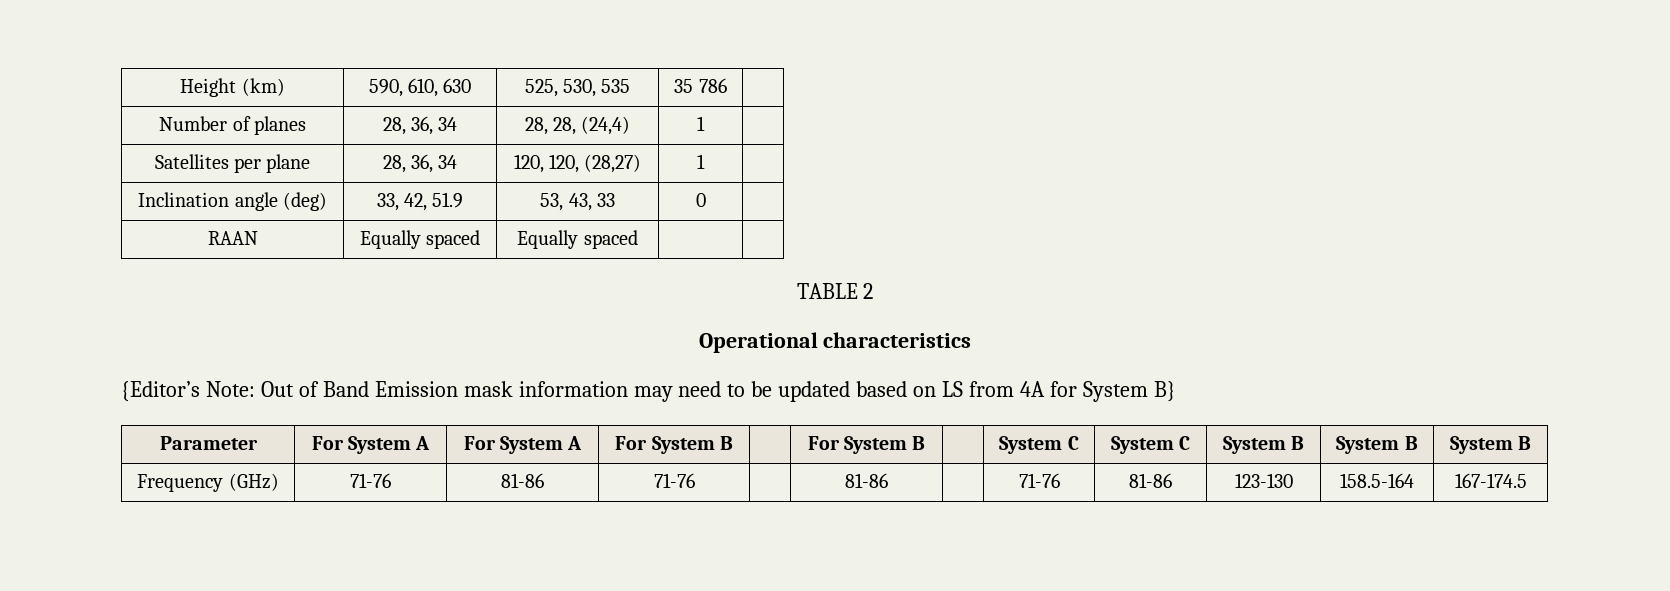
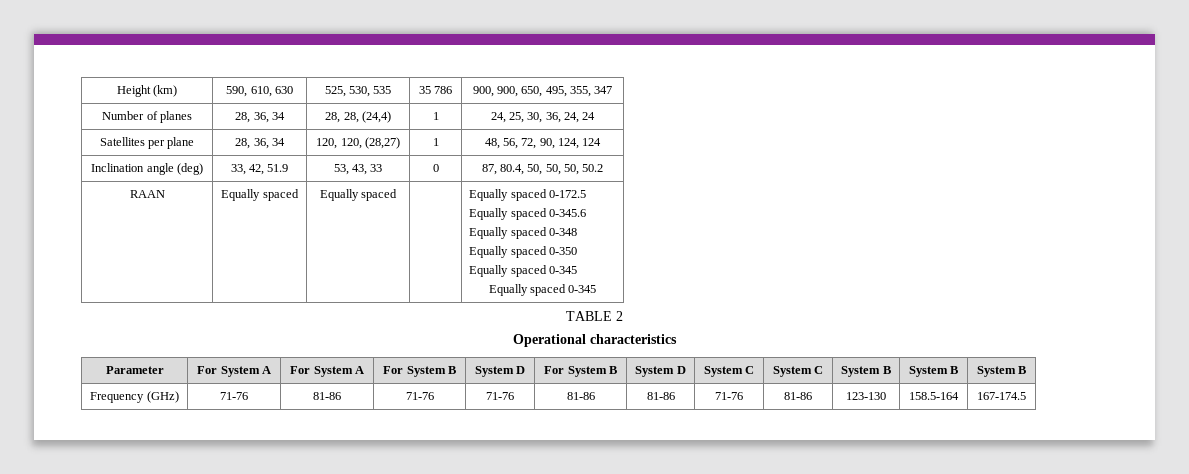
(727, 85) none -> [472,86,613,97] 900, 900, 650, 495, 355, 347
(705, 123) none -> [490,112,596,123] 24, 25, 30, 36, 24, 24
(705, 161) none -> [484,138,602,149] 48, 56, 72, 90, 124, 124
(706, 200) none -> [481,164,604,175] 87, 80.4, 50, 50, 50, 50.2
[796,283,874,299] [698,332,972,353] [121,381,1176,402] // TABLE 2 // Operational characteristics // {Editor’s Note: Out of Band Emission mask information may need to be updated based on LS from 4A for System B} -> [469,189,586,201] [469,208,586,220] [469,227,577,239] [469,246,577,258] [469,265,577,277] [488,284,597,296] [566,311,623,321] [513,334,677,347] Equally spaced 0-172.5 // Equally spaced 0-345.6 // Equally spaced 0-348 // Equally spaced 0-350 // Equally spaced 0-345 // Equally spaced 0-345 // TABLE 2 // Operational characteristics
[807,436,926,454] | For System B | -> [474,366,526,377] [544,366,617,377] [635,366,686,377] System D | For System B | System D
[845,473,888,488] | 81-86 | -> [486,392,514,400] [566,392,595,400] [646,392,675,400] 71-76 | 81-86 | 81-86

